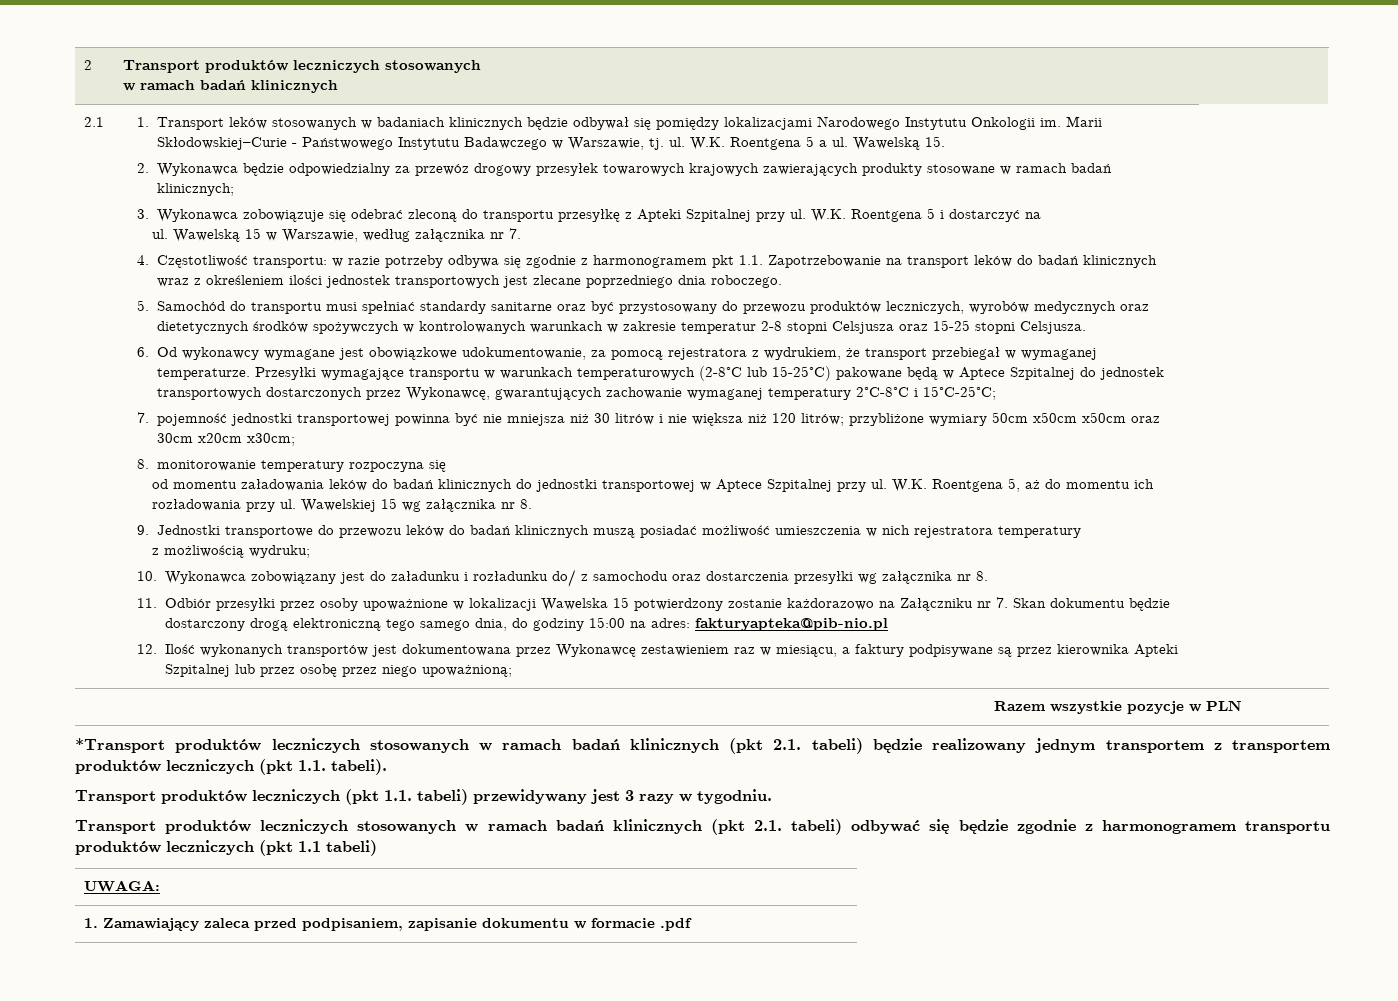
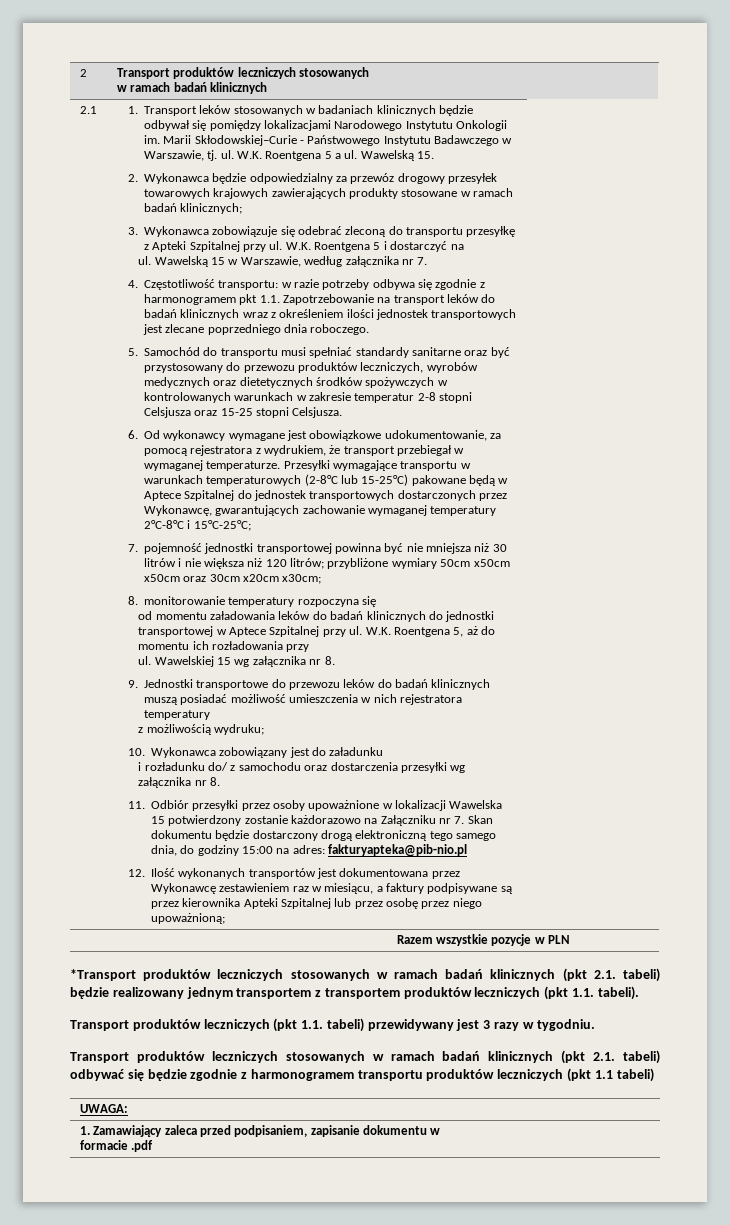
(275, 507) none -> (310, 648) //
(460, 576) none -> (384, 751) //

